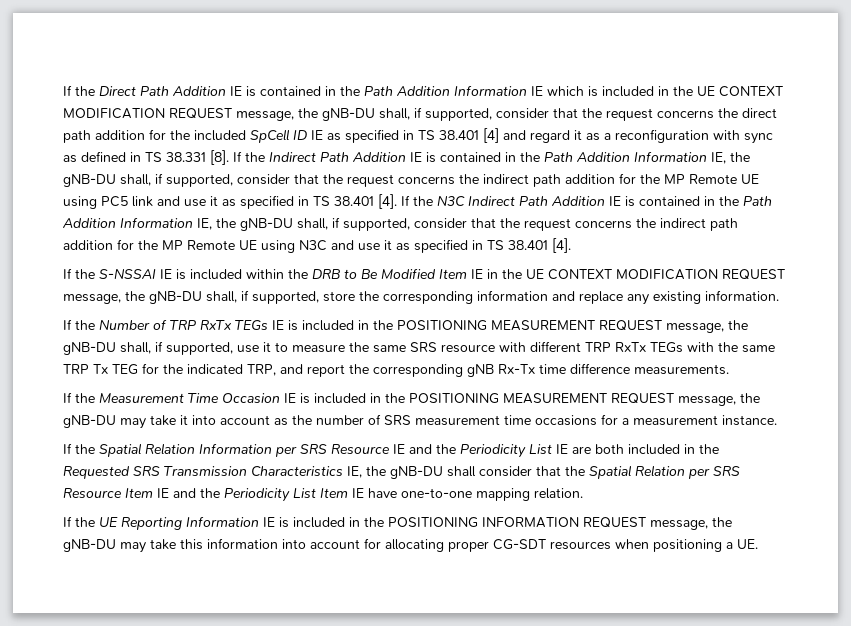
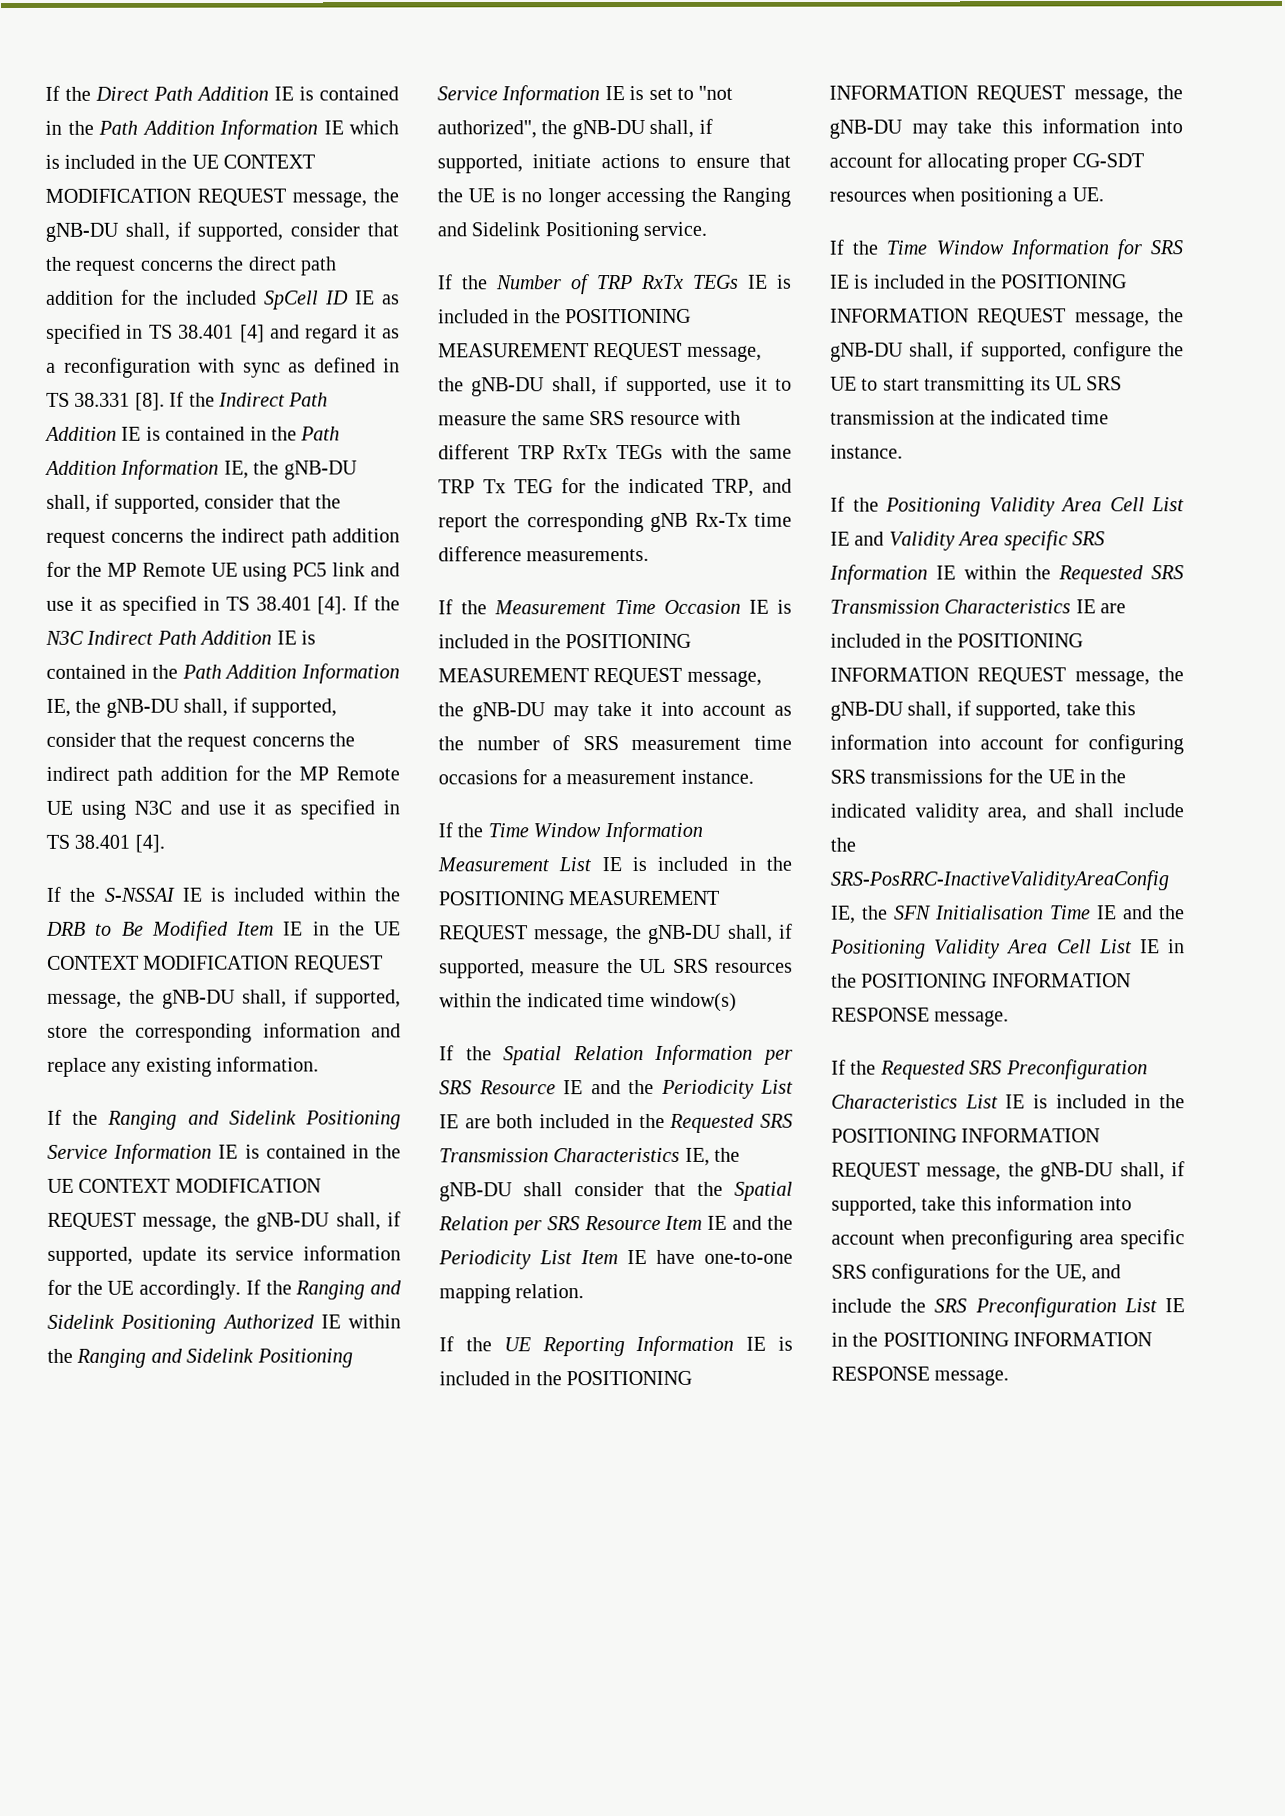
(779, 295) none -> [47,1109,401,1130] [47,1143,401,1164] [47,1178,321,1193] [47,1211,401,1232] [47,1245,401,1266] [47,1279,402,1300] [47,1314,401,1334] [47,1348,353,1368] [437,85,734,106] [437,118,713,140] [437,153,791,174] [437,187,791,208] [437,221,708,242] // If the Ranging and Sidelink Positioning Service Information IE is contained in the UE CONTEXT MODIFICATION REQUEST message, the gNB-DU shall, if supported, update its service information for the UE accordingly. If the Ranging and Sidelink Positioning Authorized IE within the Ranging and Sidelink Positioning Service Information IE is set to "not authorized", the gNB-DU shall, if supported, initiate actions to ensure that the UE is no longer accessing the Ranging and Sidelink Positioning service.
(777, 420) none -> [438,821,703,843] [437,856,792,872] [438,890,720,906] [439,923,793,945] [439,958,793,979] [439,992,737,1012] // If the Time Window Information Measurement List IE is included in the POSITIONING MEASUREMENT REQUEST message, the gNB-DU shall, if supported, measure the UL SRS resources within the indicated time window(s)
(758, 544) none -> [829,239,1183,260] [830,274,1127,289] [830,308,1184,328] [830,341,1184,362] [830,376,1123,396] [830,410,1109,425] [830,444,903,459] [830,496,1184,517] [830,530,1105,551] [829,564,1184,585] [830,599,1127,614] [830,633,1084,648] [830,667,1184,687] [830,700,1136,721] [830,734,1184,755] [830,768,1127,784] [830,803,1184,823] [830,837,856,852] [830,870,1169,891] [830,905,1185,924] [830,939,1185,959] [831,973,1131,988] [831,1007,1010,1027] [831,1059,1148,1080] [831,1094,1185,1109] [831,1128,1101,1143] [831,1161,1185,1182] [831,1195,1132,1216] [831,1229,1185,1250] [831,1263,1121,1284] [831,1297,1185,1318] [831,1332,1153,1347] [831,1366,1010,1386] // If the Time Window Information for SRS IE is included in the POSITIONING INFORMATION REQUEST message, the gNB-DU shall, if supported, configure the UE to start transmitting its UL SRS transmission at the indicated time instance. // If the Positioning Validity Area Cell List IE and Validity Area specific SRS Information IE within the Requested SRS Transmission Characteristics IE are included in the POSITIONING INFORMATION REQUEST message, the gNB-DU shall, if supported, take this information into account for configuring SRS transmissions for the UE in the indicated validity area, and shall include the SRS-PosRRC-InactiveValidityAreaConfig IE, the SFN Initialisation Time IE and the Positioning Validity Area Cell List IE in the POSITIONING INFORMATION RESPONSE message. // If the Requested SRS Preconfiguration Characteristics List IE is included in the POSITIONING INFORMATION REQUEST message, the gNB-DU shall, if supported, take this information into account when preconfiguring area specific SRS configurations for the UE, and include the SRS Preconfiguration List IE in the POSITIONING INFORMATION RESPONSE message.

